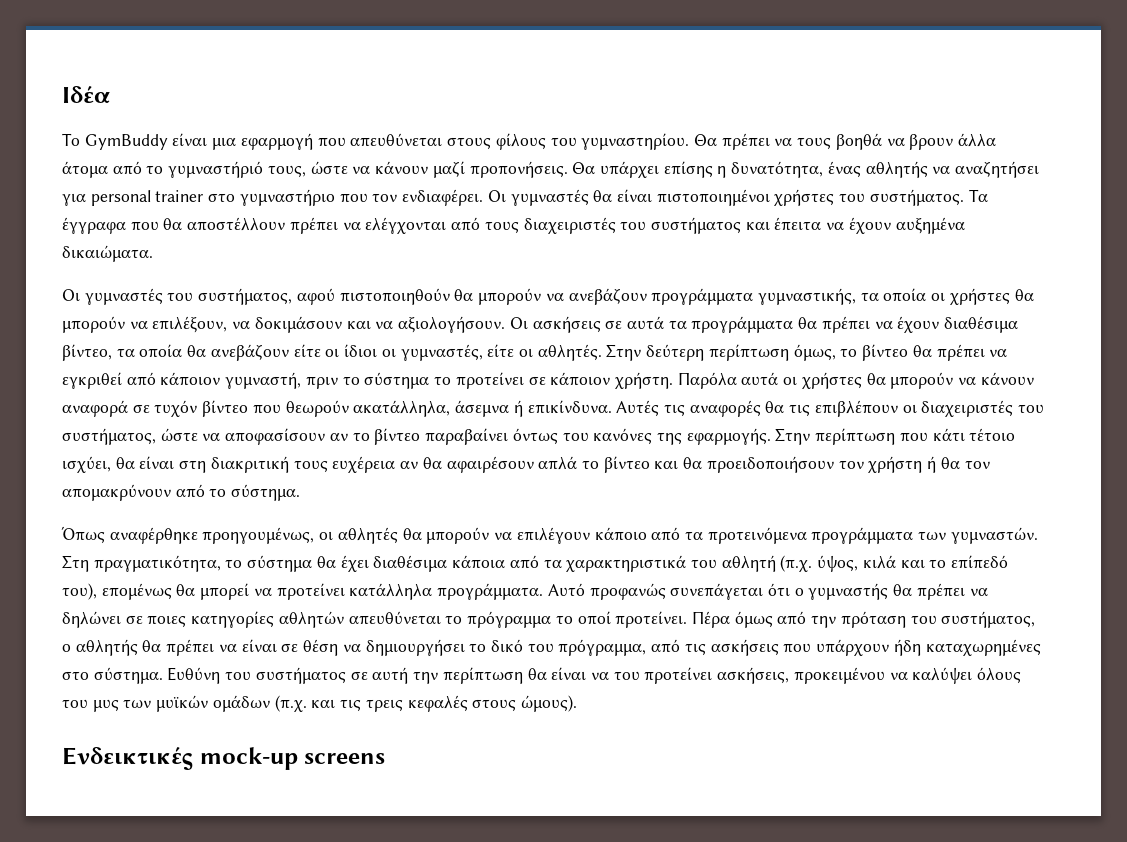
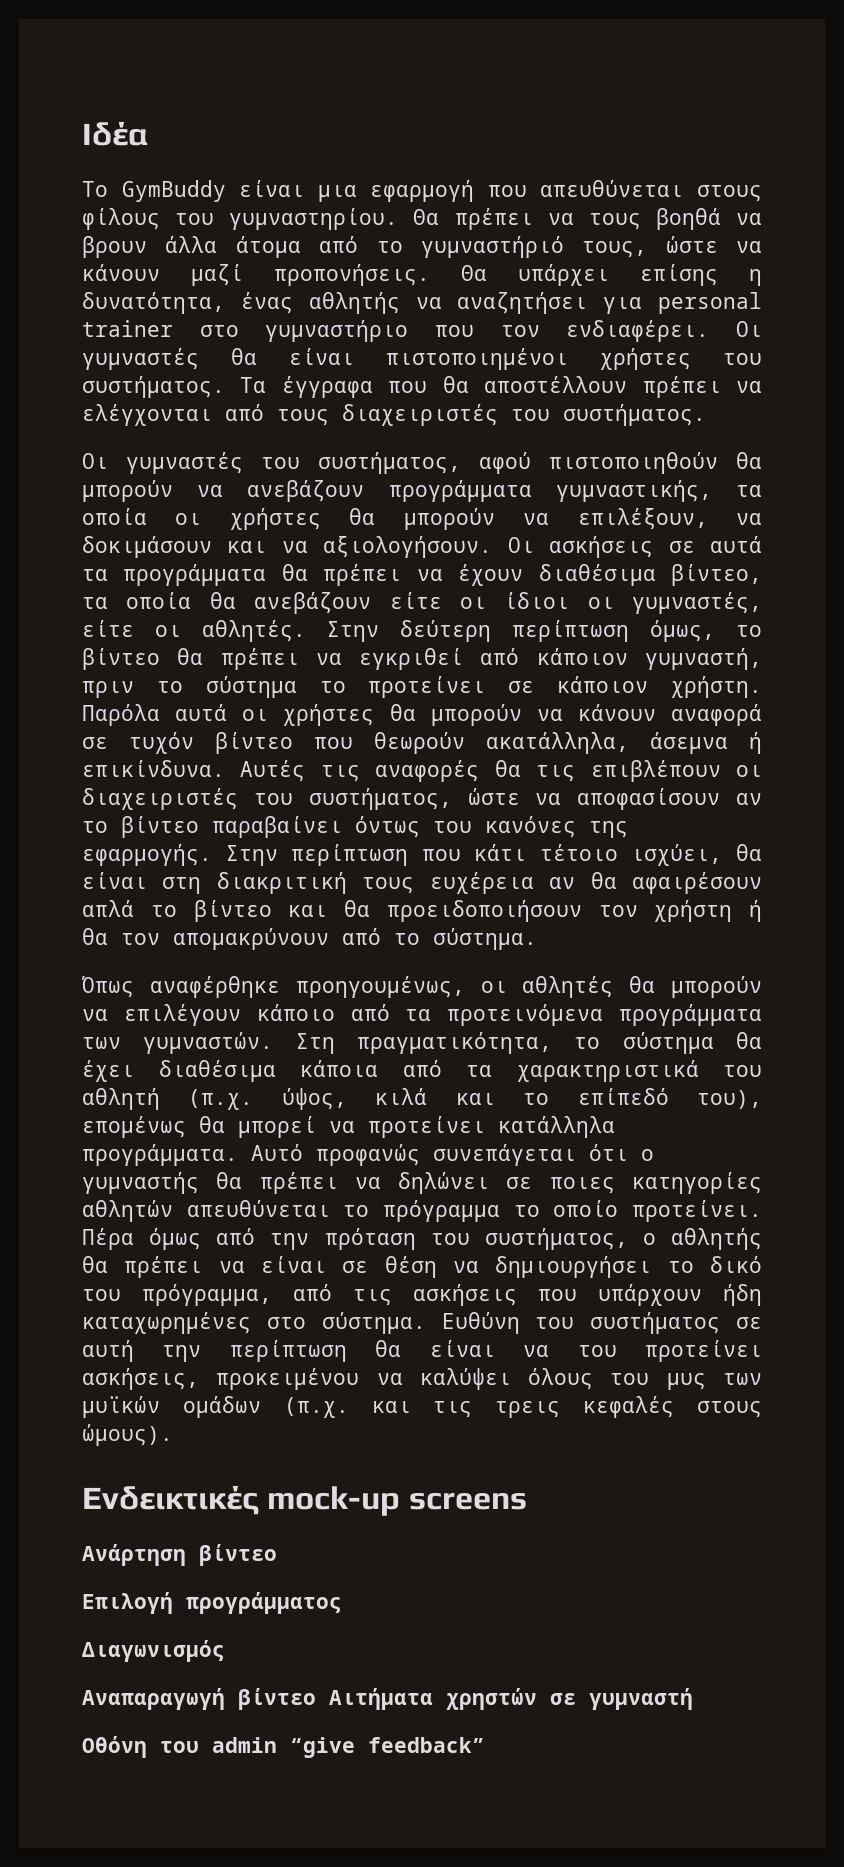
[650,217,965,234] [62,245,153,262] συστήματος και έπειτα να έχουν αυξημένα δικαιώματα. -> [563,404,706,426] συστήματος.
[577,611,611,625] οποί -> [553,1200,619,1217] οποίο
(386, 758) none -> [82,1544,277,1566] [82,1592,342,1614] [82,1640,225,1662] [82,1688,693,1710] [82,1736,485,1758] // Ανάρτηση βίντεο // Επιλογή προγράμματος // Διαγωνισμός // Αναπαραγωγή βίντεο Αιτήματα χρηστών σε γυμναστή // Οθόνη του admin “give feedback”

